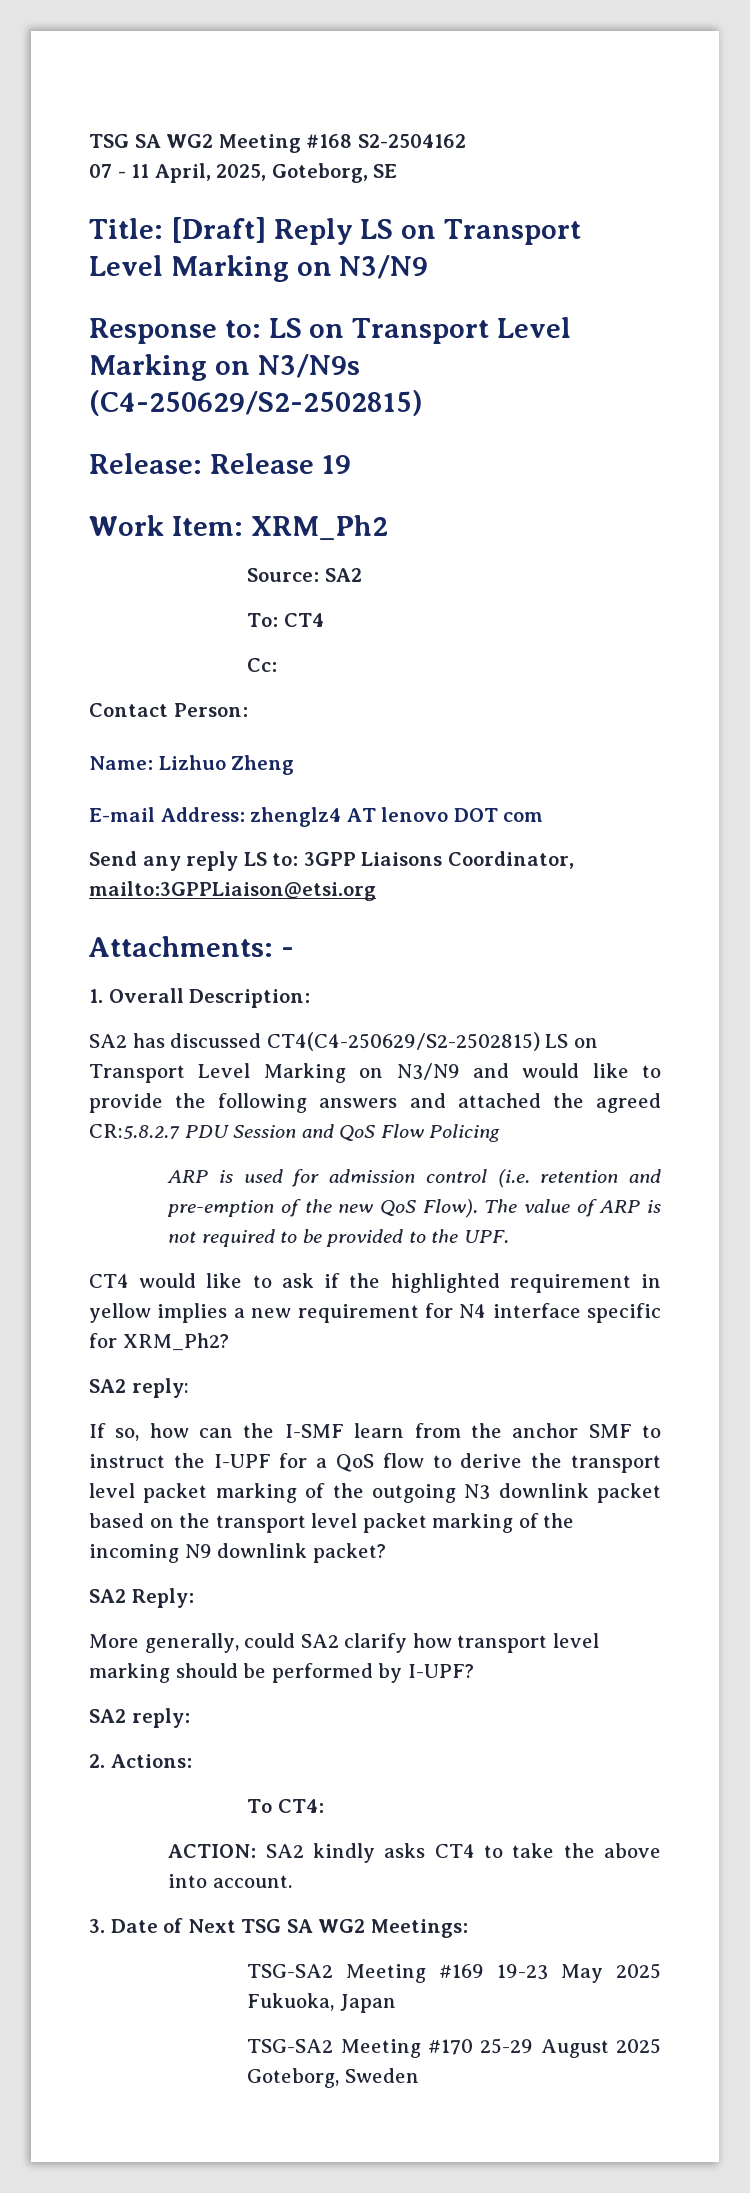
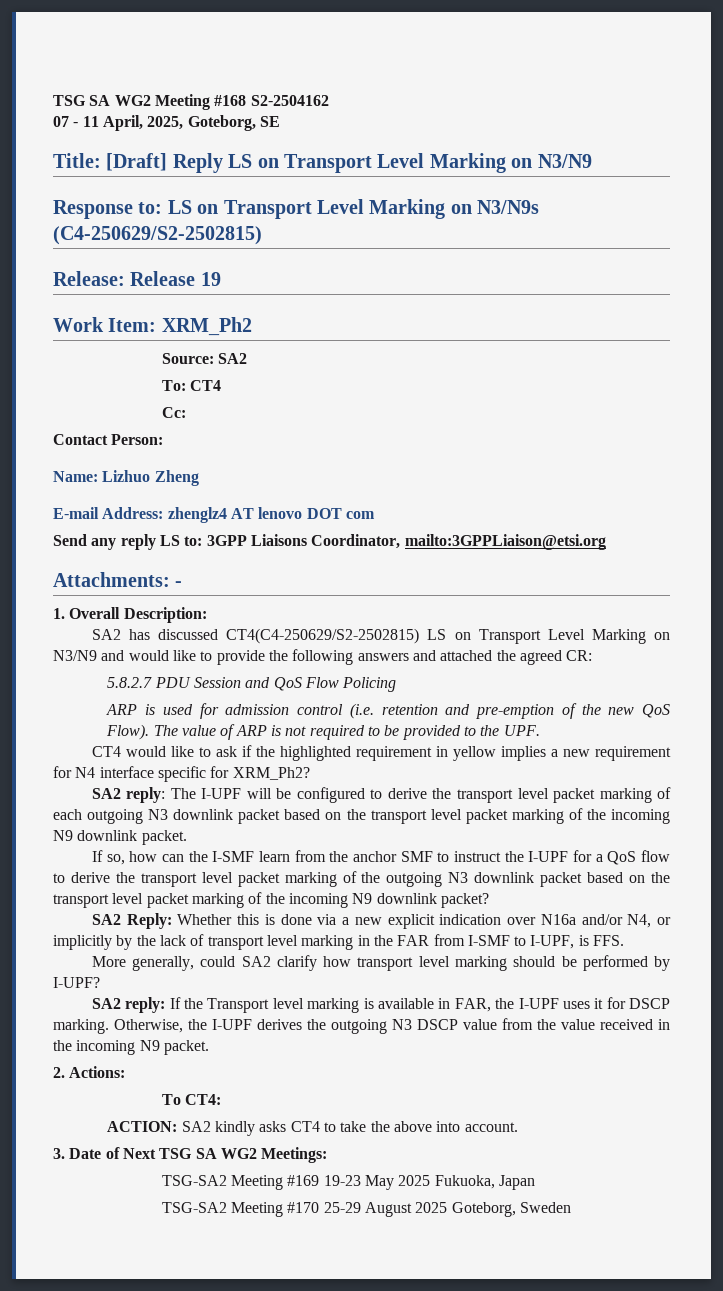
[89,1124,180,1139] CR:5.8.2.7 -> [566,650,593,661] [107,677,153,688] CR: // 5.8.2.7
(189, 1388) none -> [170,787,671,803] [53,808,670,824] [53,830,187,845] The I-UPF will be configured to derive the transport level packet marking of each outgoing N3 downlink packet based on the transport level packet marking of the incoming N9 downlink packet.
(194, 1598) none -> [177,914,672,929] [53,934,625,950] Whether this is done via a new explicit indication over N16a and/or N4, or implicitly by the lack of transport level marking in the FAR from I-SMF to I-UPF, is FFS.
(190, 1718) none -> [169,997,671,1013] [53,1018,670,1034] [53,1040,209,1055] If the Transport level marking is available in FAR, the I-UPF uses it for DSCP marking. Otherwise, the I-UPF derives the outgoing N3 DSCP value from the value received in the incoming N9 packet.

